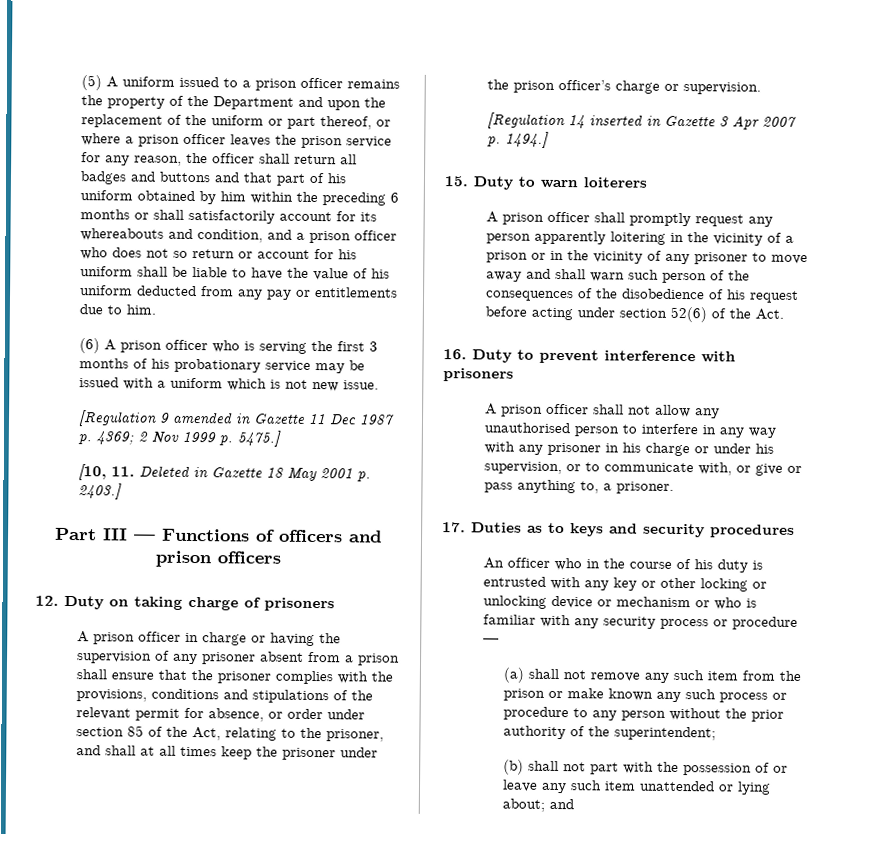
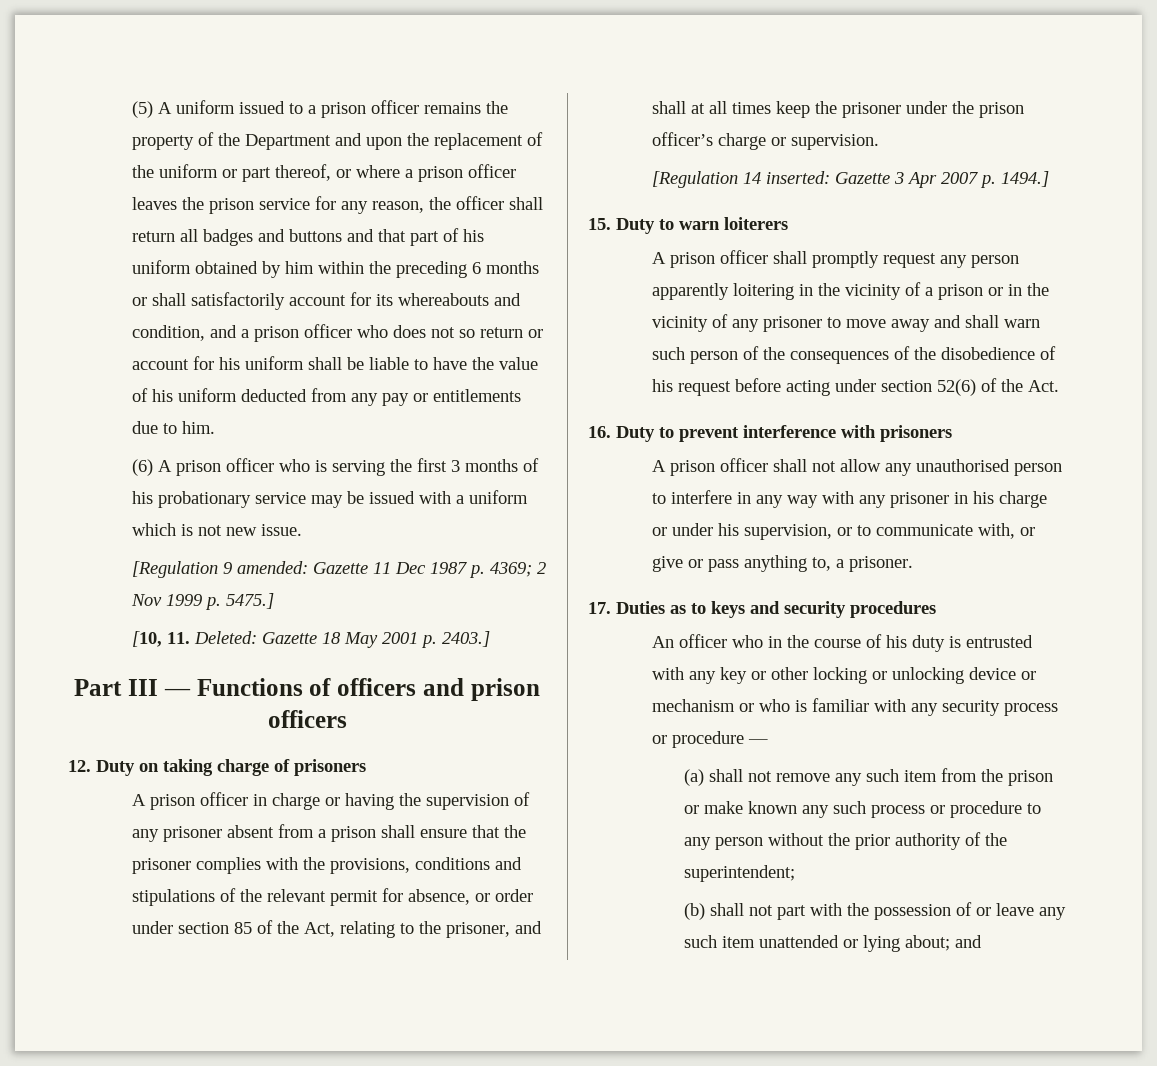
[172,411,252,425] amended in -> [236,561,308,574] amended:
[139,465,209,479] Deleted in -> [193,631,257,644] Deleted:
[589,114,662,127] inserted in -> [765,171,830,184] inserted:

